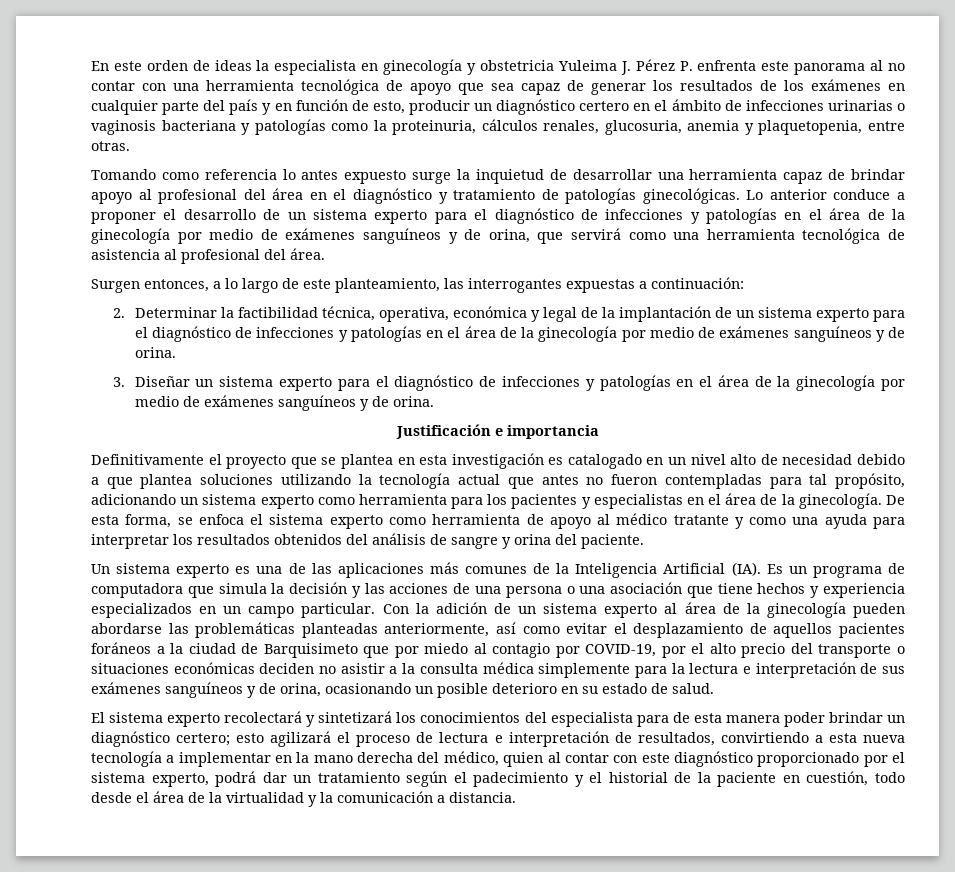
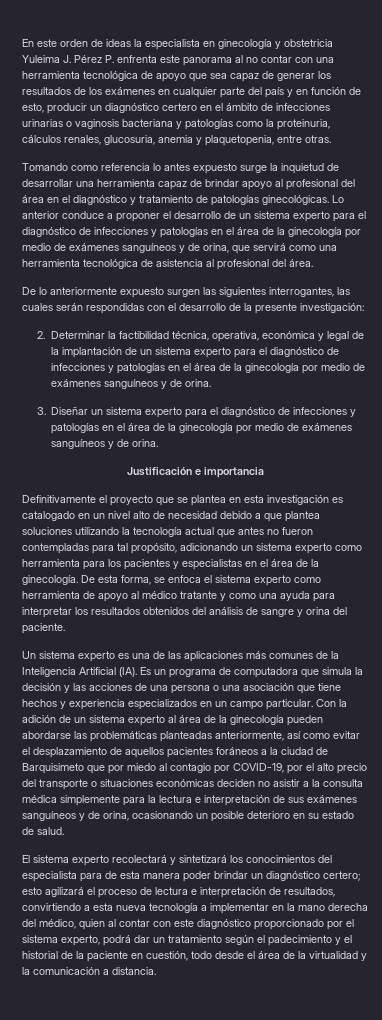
[91,277,744,293] Surgen entonces, a lo largo de este planteamiento, las interrogantes expuestas a continuación: -> [22,287,350,298] [22,303,364,314] De lo anteriormente expuesto surgen las siguientes interrogantes, las cuales serán respondidas con el desarrollo de la presente investigación:

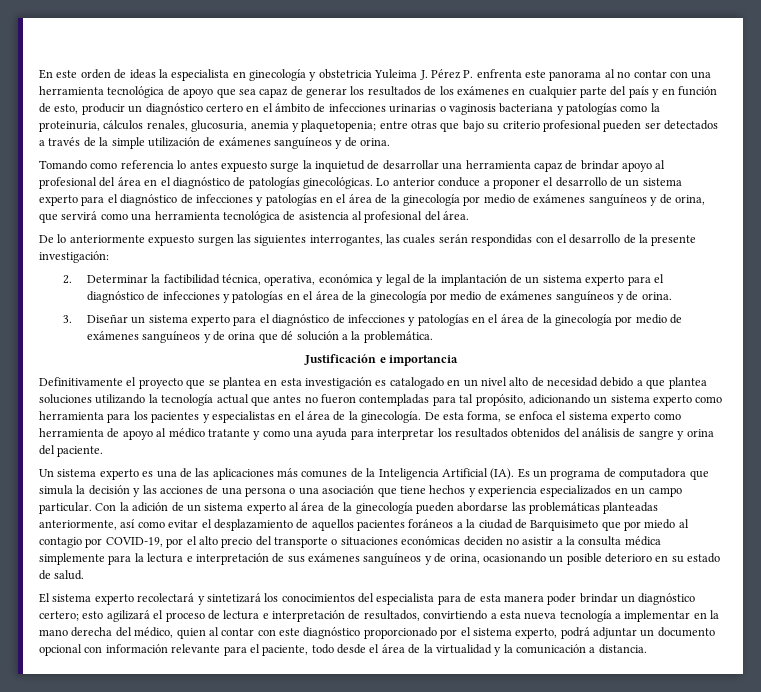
[205,135,331,146] plaquetopenia, entre otras. -> [301,120,718,132] [39,137,391,149] plaquetopenia; entre otras que bajo su criterio profesional pueden ser detectados a través de la simple utilización de exámenes sanguíneos y de orina.
[130,195,193,205] y tratamiento -> (230, 183) none
[131,439,158,447] orina. -> [228,331,433,343] orina que dé solución a la problemática.
[134,935,352,946] [22,951,188,962] dar un tratamiento según el padecimiento y el historial de la paciente en cuestión, -> [593,627,715,639] [39,644,309,656] adjuntar un documento opcional con información relevante para el paciente,

